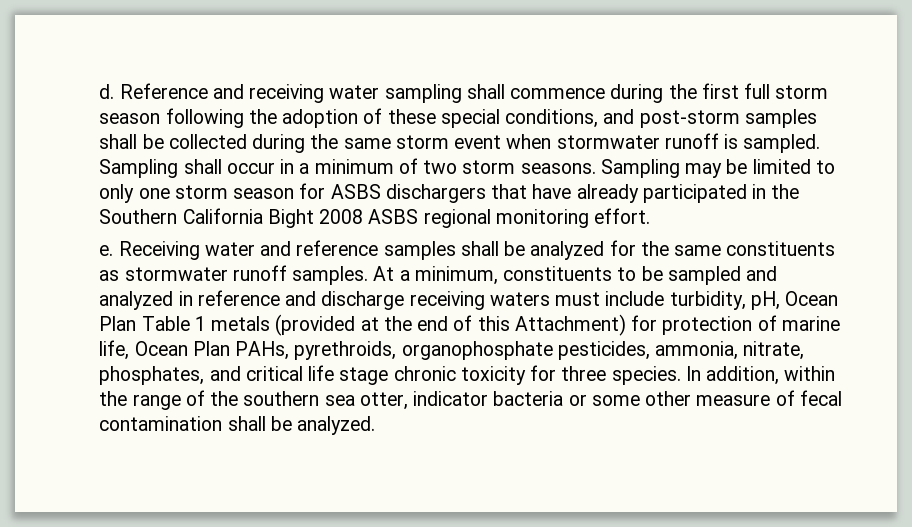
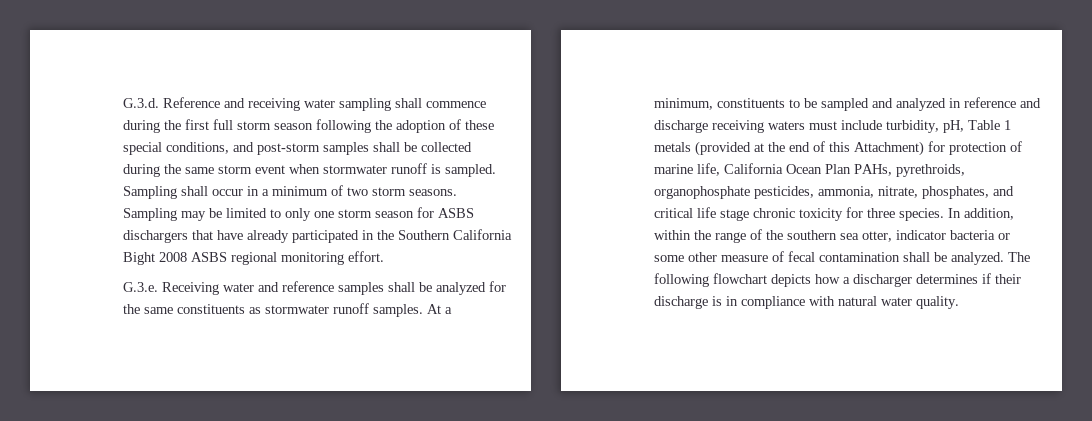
[99,84,115,99] d. -> [122,98,159,108] G.3.d.
[99,245,114,256] e. -> [122,282,158,292] G.3.e.
[785,291,839,306] [99,316,137,331] Ocean Plan -> (964, 126) none
(130, 350) none -> [723,163,783,174] California
(376, 425) none -> [1007,252,1030,262] [653,273,1021,287] [653,296,959,309] The following flowchart depicts how a discharger determines if their discharge is in compliance with natural water quality.

